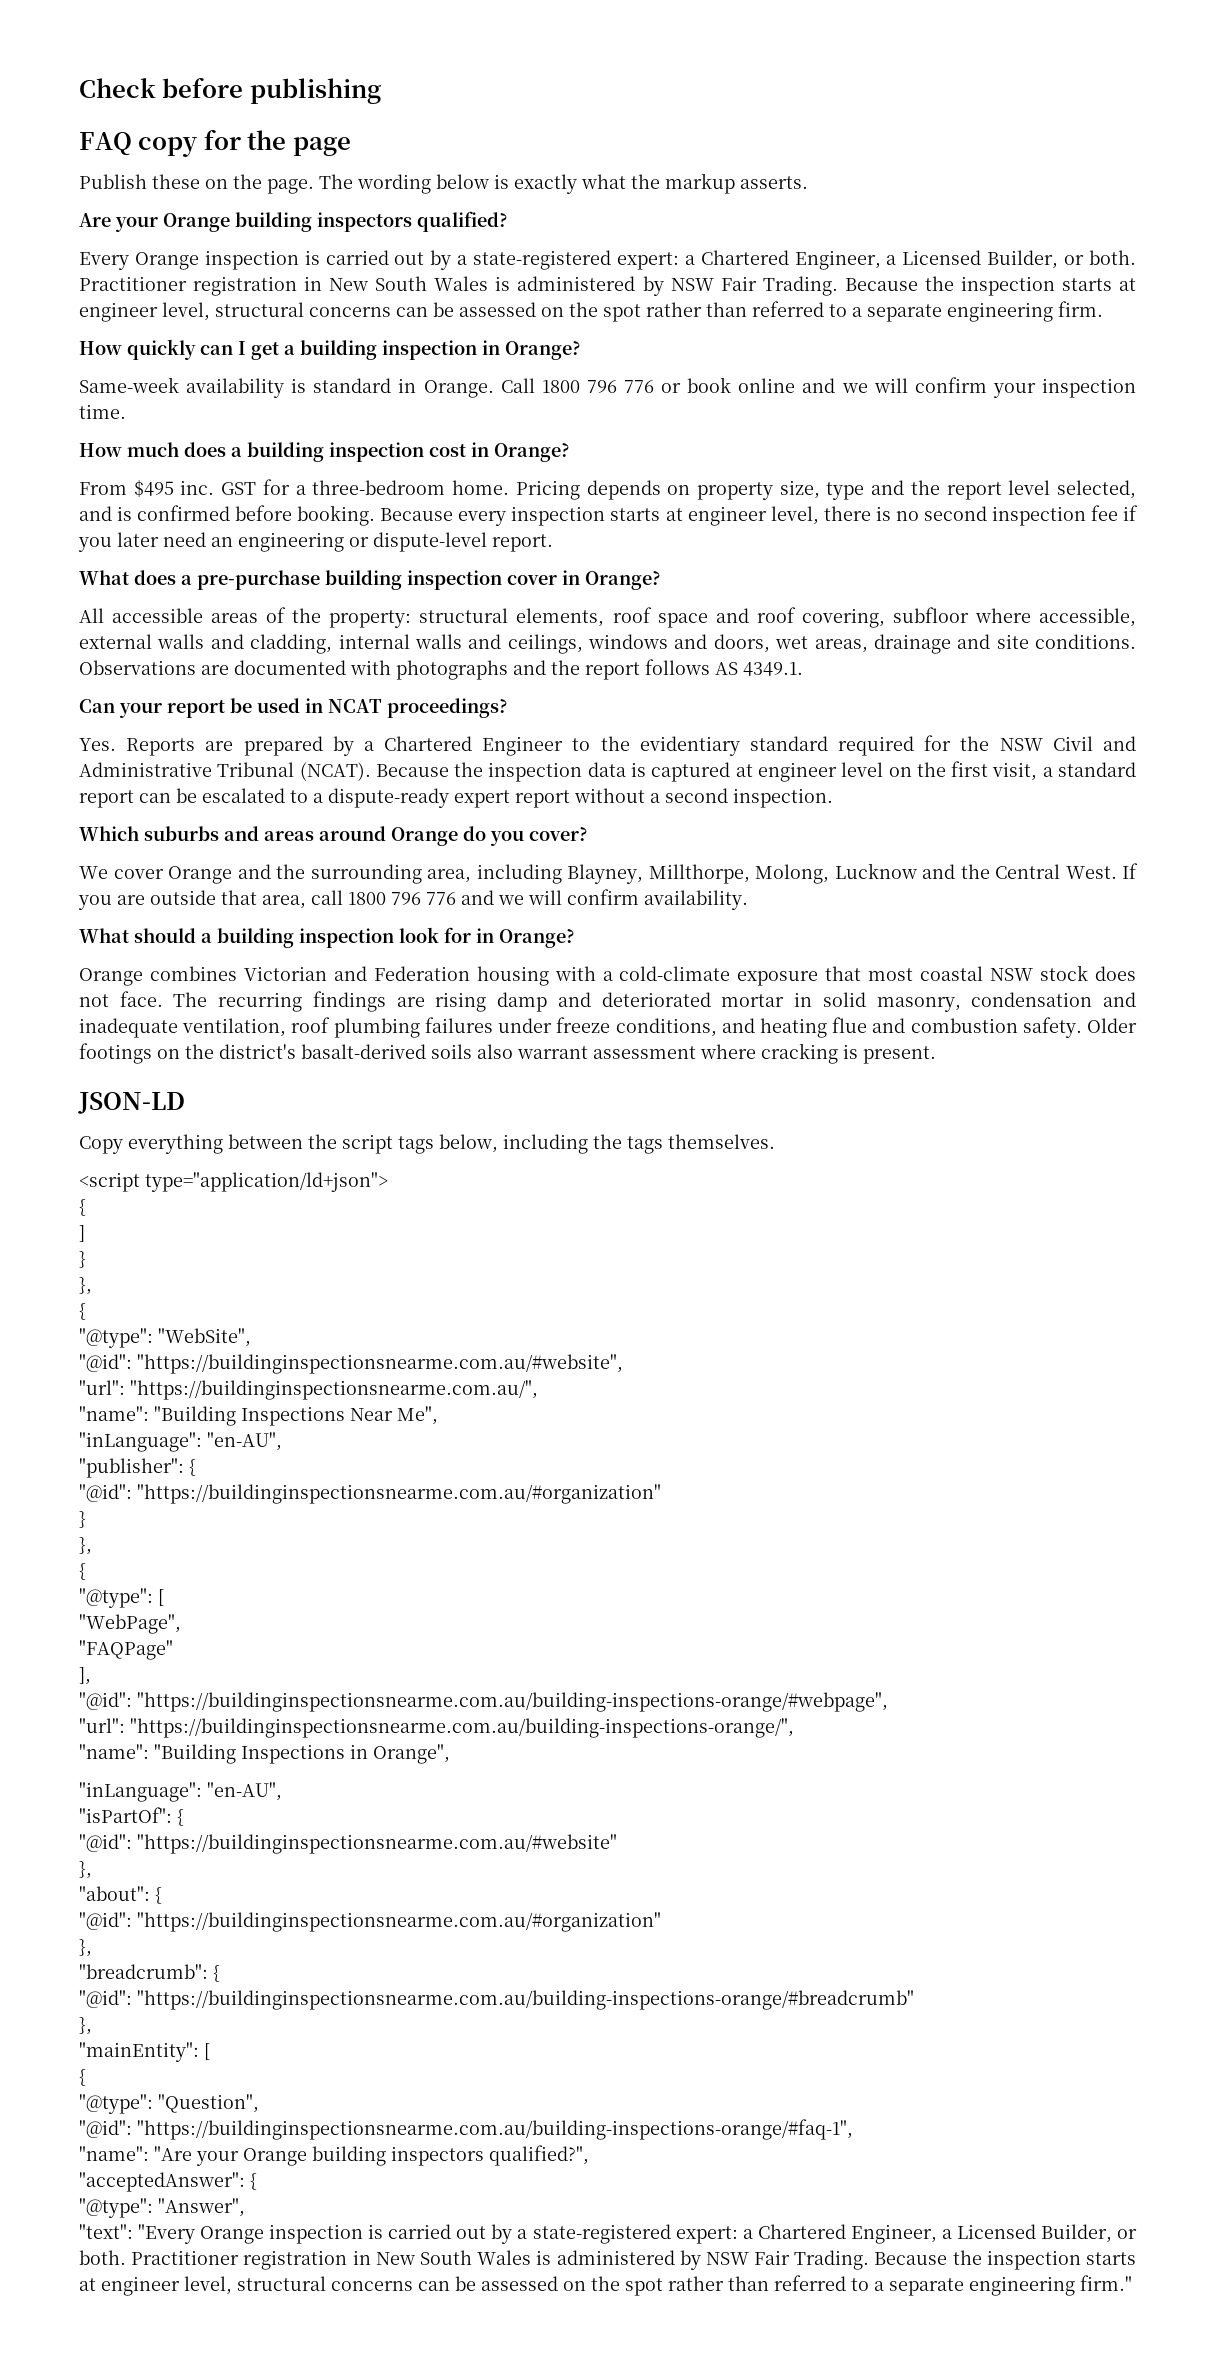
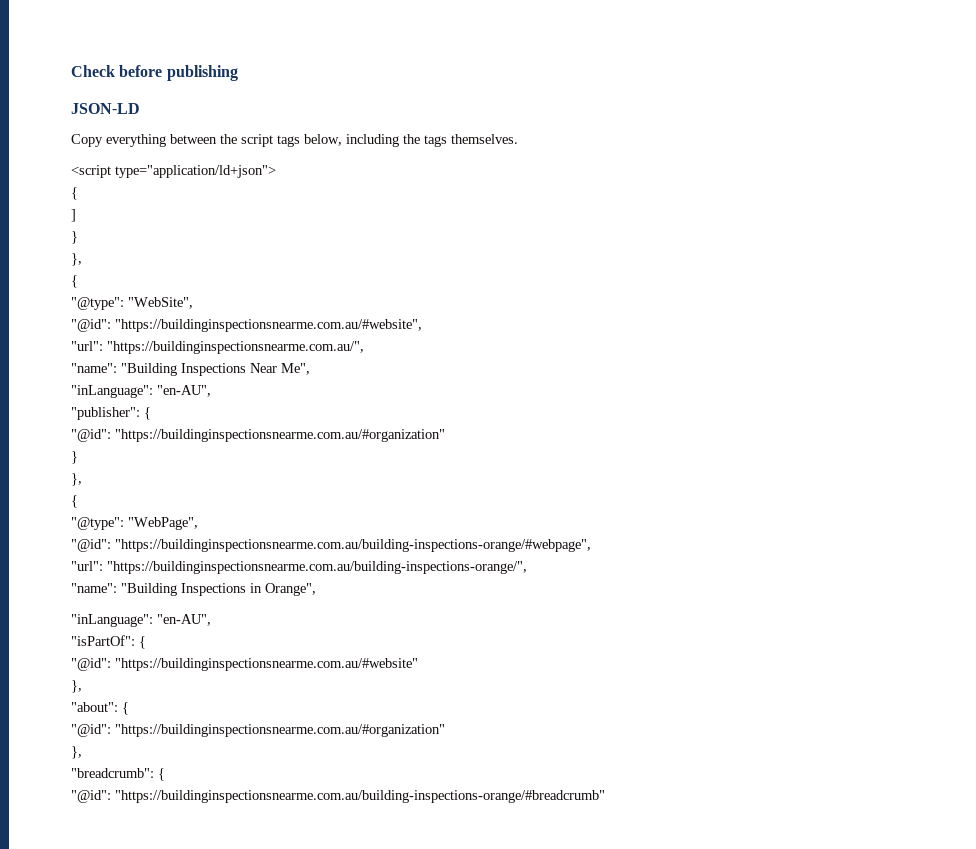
[79,129,351,157] [79,173,808,194] [79,211,508,232] [79,250,1136,270] [79,276,1136,296] [79,301,1103,322] [79,339,581,360] [79,377,1136,398] [79,404,126,419] [79,442,570,462] [79,479,1136,500] [79,505,1138,526] [78,532,553,552] [79,570,661,590] [79,607,1137,628] [79,634,1136,654] [79,659,803,680] [79,698,508,718] [79,735,1136,756] [79,761,1136,782] [79,788,833,808] [79,826,588,846] [79,863,1138,884] [78,889,748,910] [79,927,575,948] [79,965,1136,986] [79,991,1136,1012] [79,1017,1137,1038] [79,1043,936,1064] // FAQ copy for the page // Publish these on the page. The wording below is exactly what the markup asserts. // Are your Orange building inspectors qualified? // Every Orange inspection is carried out by a state-registered expert: a Chartered Engineer, a Licensed Builder, or both. Practitioner registration in New South Wales is administered by NSW Fair Trading. Because the inspection starts at engineer level, structural concerns can be assessed on the spot rather than referred to a separate engineering firm. // How quickly can I get a building inspection in Orange? // Same-week availability is standard in Orange. Call 1800 796 776 or book online and we will confirm your inspection time. // How much does a building inspection cost in Orange? // From $495 inc. GST for a three-bedroom home. Pricing depends on property size, type and the report level selected, and is confirmed before booking. Because every inspection starts at engineer level, there is no second inspection fee if you later need an engineering or dispute-level report. // What does a pre-purchase building inspection cover in Orange? // All accessible areas of the property: structural elements, roof space and roof covering, subfloor where accessible, external walls and cladding, internal walls and ceilings, windows and doors, wet areas, drainage and site conditions. Observations are documented with photographs and the report follows AS 4349.1. // Can your report be used in NCAT proceedings? // Yes. Reports are prepared by a Chartered Engineer to the evidentiary standard required for the NSW Civil and Administrative Tribunal (NCAT). Because the inspection data is captured at engineer level on the first visit, a standard report can be escalated to a dispute-ready expert report without a second inspection. // Which suburbs and areas around Orange do you cover? // We cover Orange and the surrounding area, including Blayney, Millthorpe, Molong, Lucknow and the Central West. If you are outside that area, call 1800 796 776 and we will confirm availability. // What should a building inspection look for in Orange? // Orange combines Victorian and Federation housing with a cold-climate exposure that most coastal NSW stock does not face. The recurring findings are rising damp and deteriorated mortar in solid masonry, condensation and inadequate ventilation, roof plumbing failures under freeze conditions, and heating flue and combustion safety. Older footings on the district's basalt-derived soils also warrant assessment where cracking is present. -> (238, 73) none
[158,1589,164,1606] [ // -> (124, 523) none
[79,1640,173,1660] [79,1667,91,1685] // "FAQPage" // ], -> (198, 523) none
[79,2017,92,2035] [79,2042,210,2062] [79,2069,86,2086] [79,2094,259,2114] [79,2119,853,2140] [79,2145,589,2166] [79,2172,257,2192] [79,2198,245,2218] [79,2224,1137,2244] [79,2250,1136,2270] [79,2275,1132,2296] // }, // "mainEntity": [ // { // "@type": "Question", // "@id": "https://buildinginspectionsnearme.com.au/building-inspections-orange/#faq-1", // "name": "Are your Orange building inspectors qualified?", // "acceptedAnswer": { // "@type": "Answer", // "text": "Every Orange inspection is carried out by a state-registered expert: a Chartered Engineer, a Licensed Builder, or both. Practitioner registration in New South Wales is administered by NSW Fair Trading. Because the inspection starts at engineer level, structural concerns can be assessed on the spot rather than referred to a separate engineering firm." -> (605, 796) none

